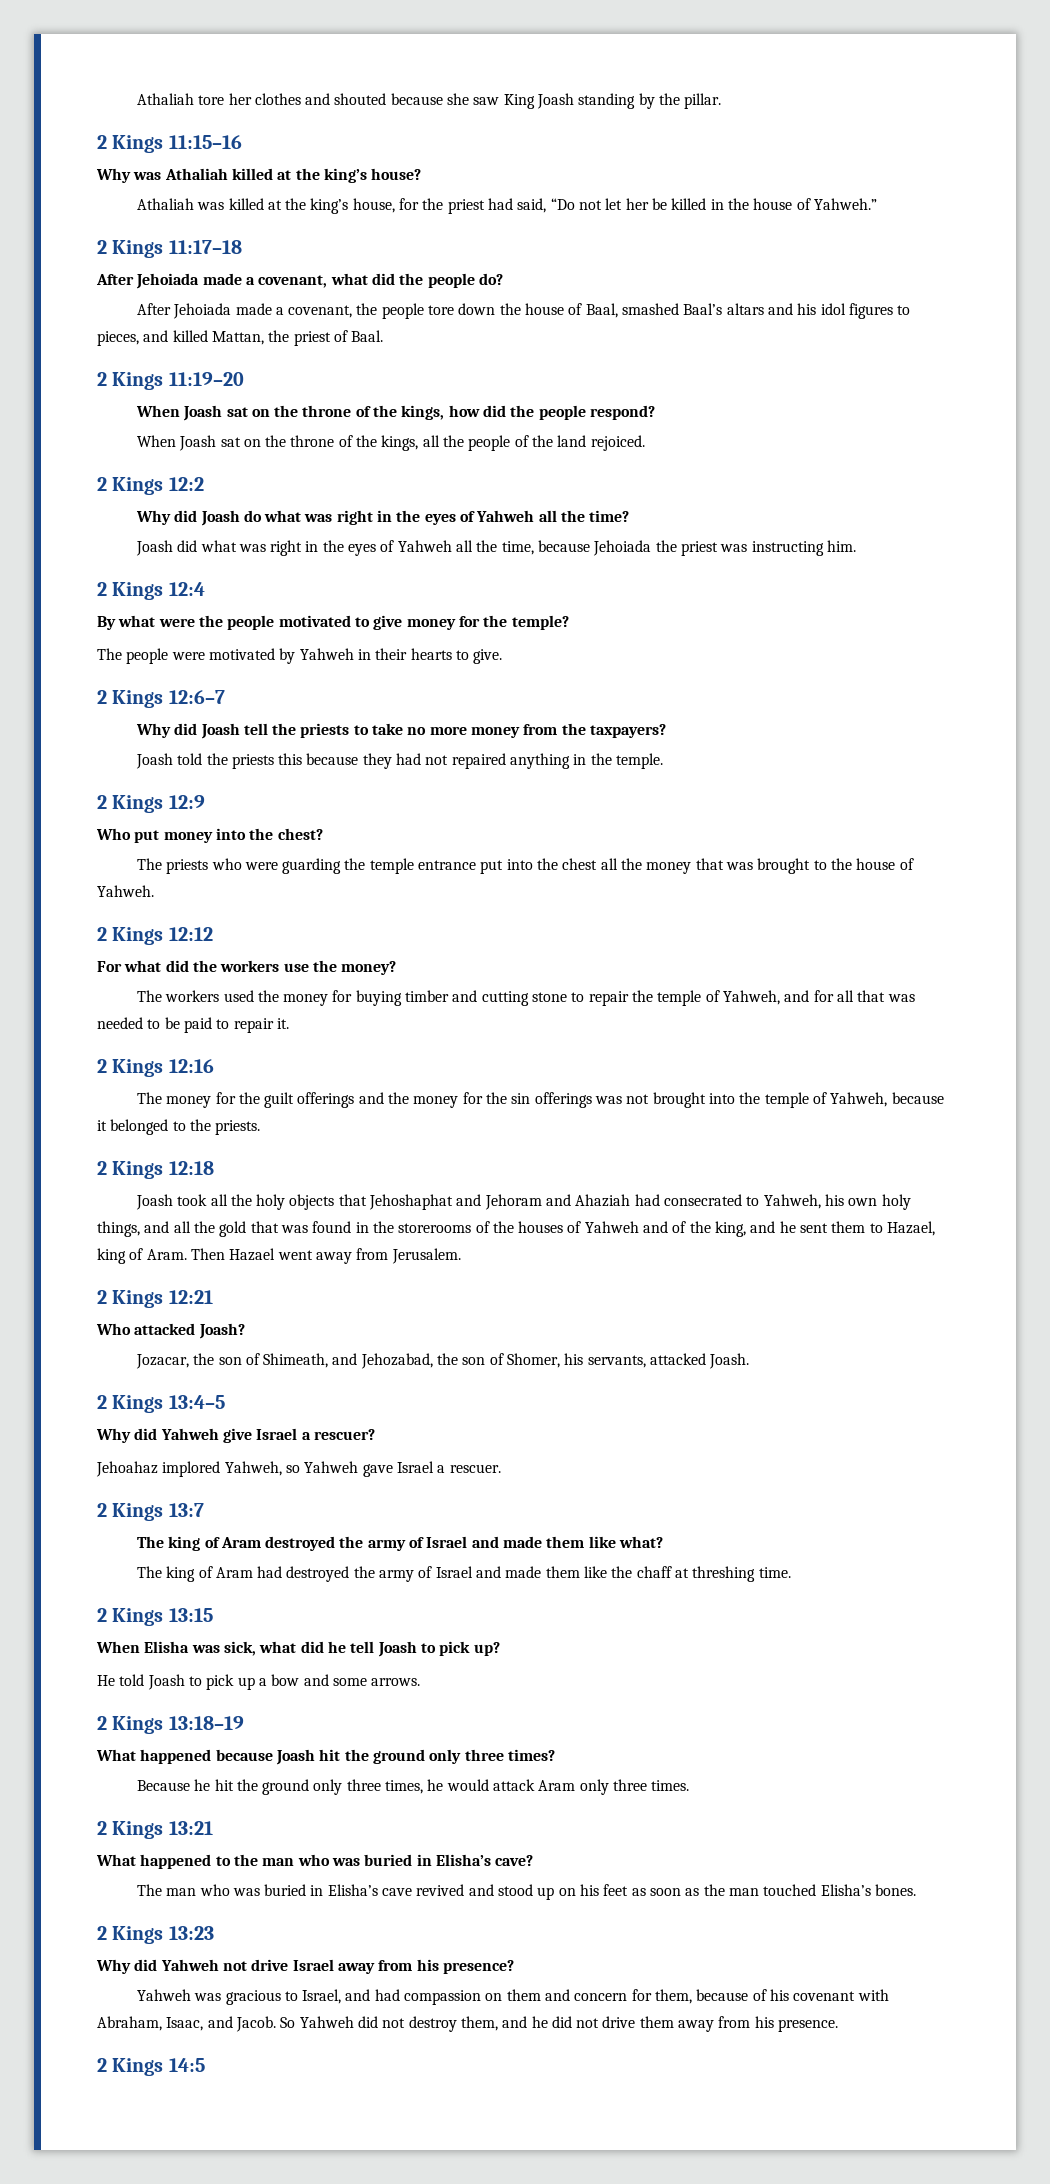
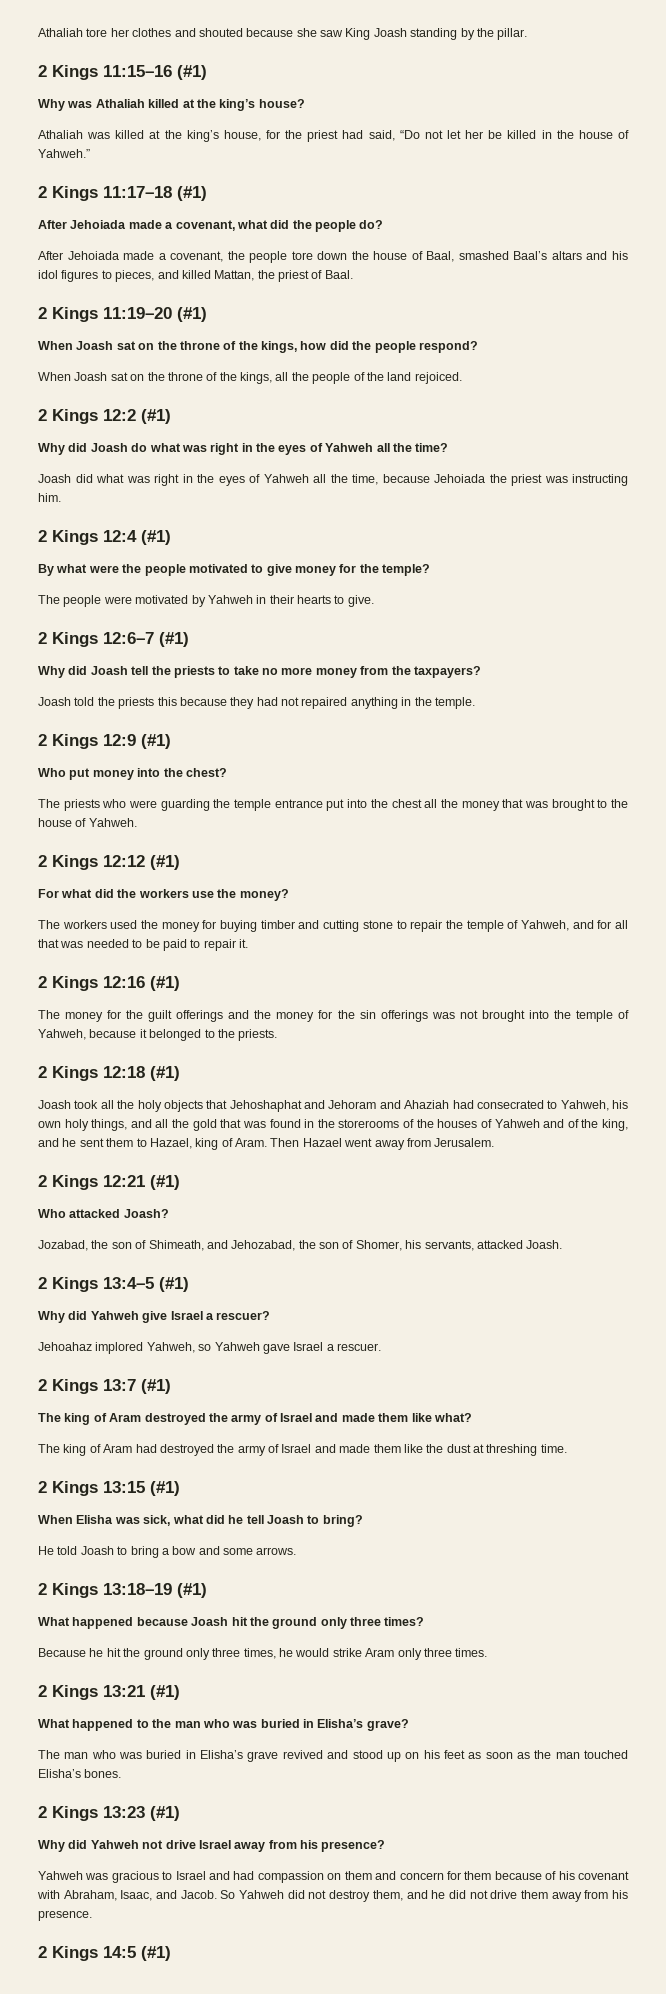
(242, 142) none -> [177,65,207,80] (#1)
(242, 247) none -> [177,186,207,201] (#1)
(244, 379) none -> [177,307,207,322] (#1)
(204, 484) none -> [141,409,171,424] (#1)
(205, 589) none -> [141,530,171,545] (#1)
(225, 697) none -> [159,632,189,647] (#1)
(205, 802) none -> [141,734,171,749] (#1)
(213, 934) none -> [150,855,180,870] (#1)
(214, 1066) none -> [150,976,180,991] (#1)
(214, 1168) none -> [150,1066,180,1081] (#1)
(213, 1297) none -> [150,1175,180,1190] (#1)
[135,1354,189,1369] Jozacar, -> [38,1240,88,1251] Jozabad,
(225, 1402) none -> [159,1277,189,1292] (#1)
(204, 1510) none -> [141,1379,171,1394] (#1)
[636,1566,672,1578] chaff -> [446,1444,471,1453] dust
(213, 1615) none -> [150,1481,180,1496] (#1)
[439,1641,500,1656] pick up? -> [322,1515,363,1527] bring?
[206,1674,255,1690] pick up -> [130,1546,159,1558] bring
(244, 1723) none -> [177,1583,207,1598] (#1)
[493,1779,536,1791] attack -> [332,1648,362,1657] strike
(213, 1828) none -> [150,1685,180,1700] (#1)
[495,1855,534,1866] cave? -> [366,1719,409,1731] grave?
[382,1888,413,1896] cave -> [247,1751,279,1762] grave
(214, 1933) none -> [150,1806,180,1821] (#1)
[302,1989,342,2004] Israel, -> [175,1871,206,1880] Israel
[655,1989,693,2004] them, -> [464,1871,492,1880] them
(205, 2065) none -> [141,1946,171,1961] (#1)

